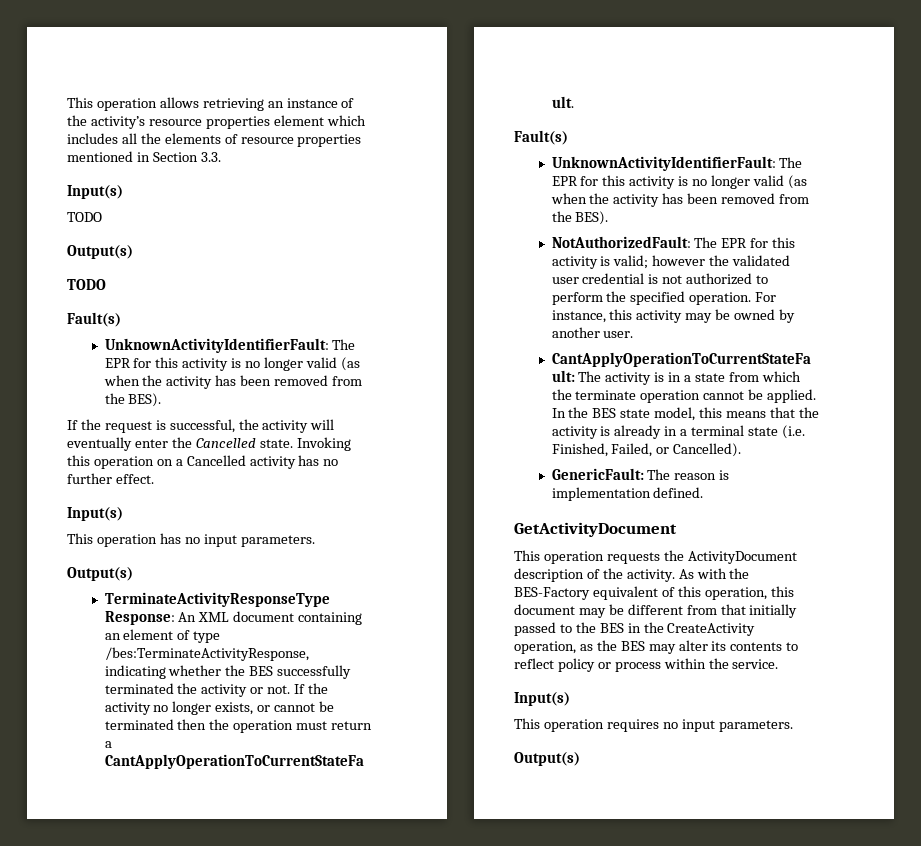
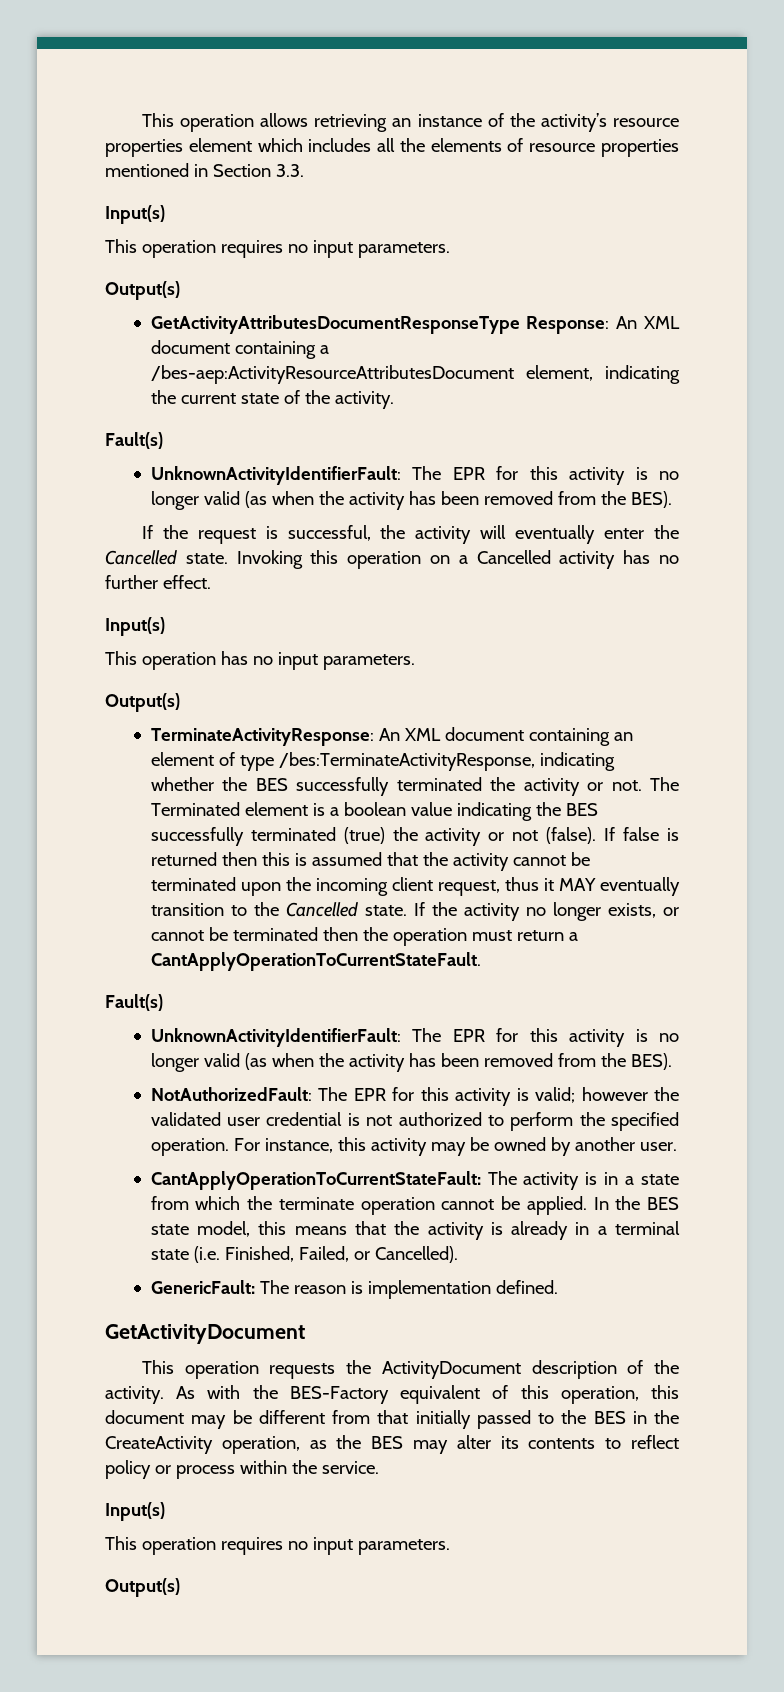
[67,212,102,222] [67,245,133,259] [67,279,106,290] TODO // Output(s) // TODO -> [105,239,450,258] [105,281,180,300] [150,315,680,334] [150,340,329,359] [150,365,680,384] [150,390,394,409] This operation requires no input parameters. // Output(s) // GetActivityAttributesDocumentResponseType Response: An XML document containing a /bes-aep:ActivityResourceAttributesDocument element, indicating the current state of the activity.
[104,592,330,607] [104,611,175,625] TerminateActivityResponseType Response: -> [150,728,374,746] TerminateActivityResponse:
(291, 689) none -> [650,777,679,791] [150,802,598,821] [150,827,679,846] [150,852,590,871] [150,877,680,896] [150,902,407,917] The Terminated element is a boolean value indicating the BES successfully terminated (true) the activity or not (false). If false is returned then this is assumed that the activity cannot be terminated upon the incoming client request, thus it MAY eventually transition to the Cancelled state.

